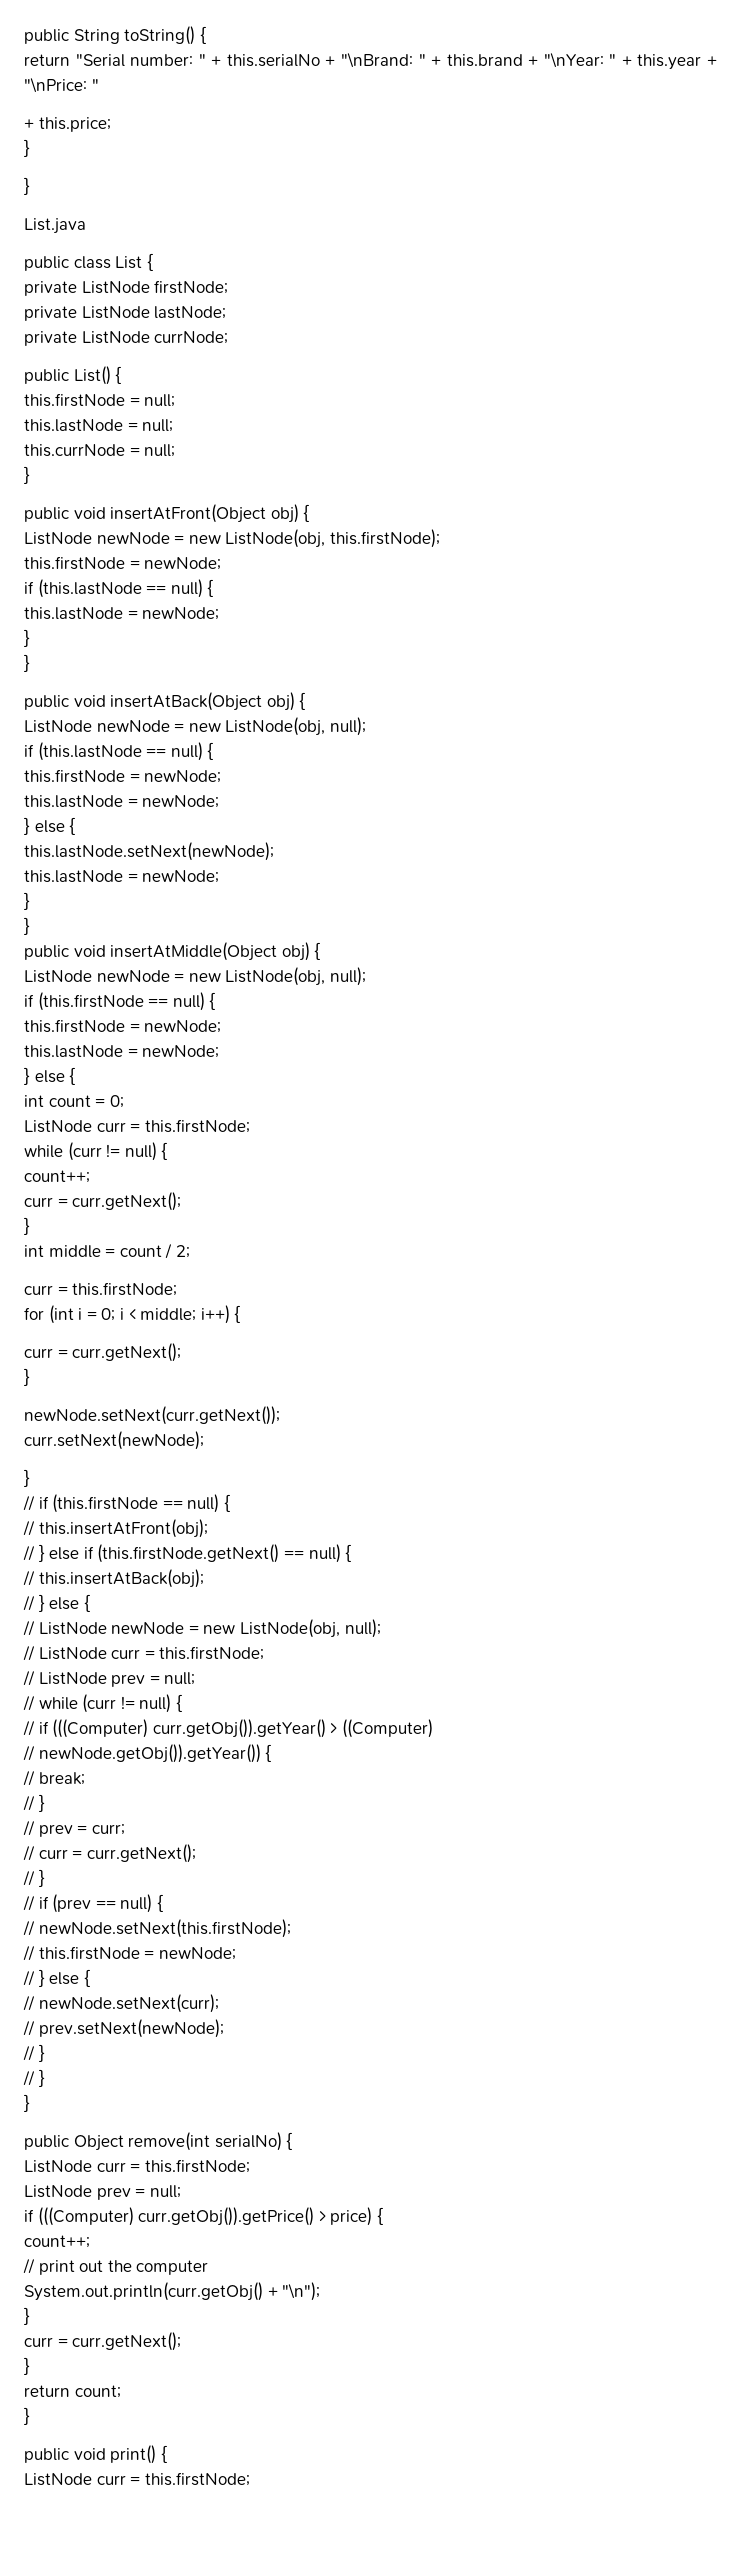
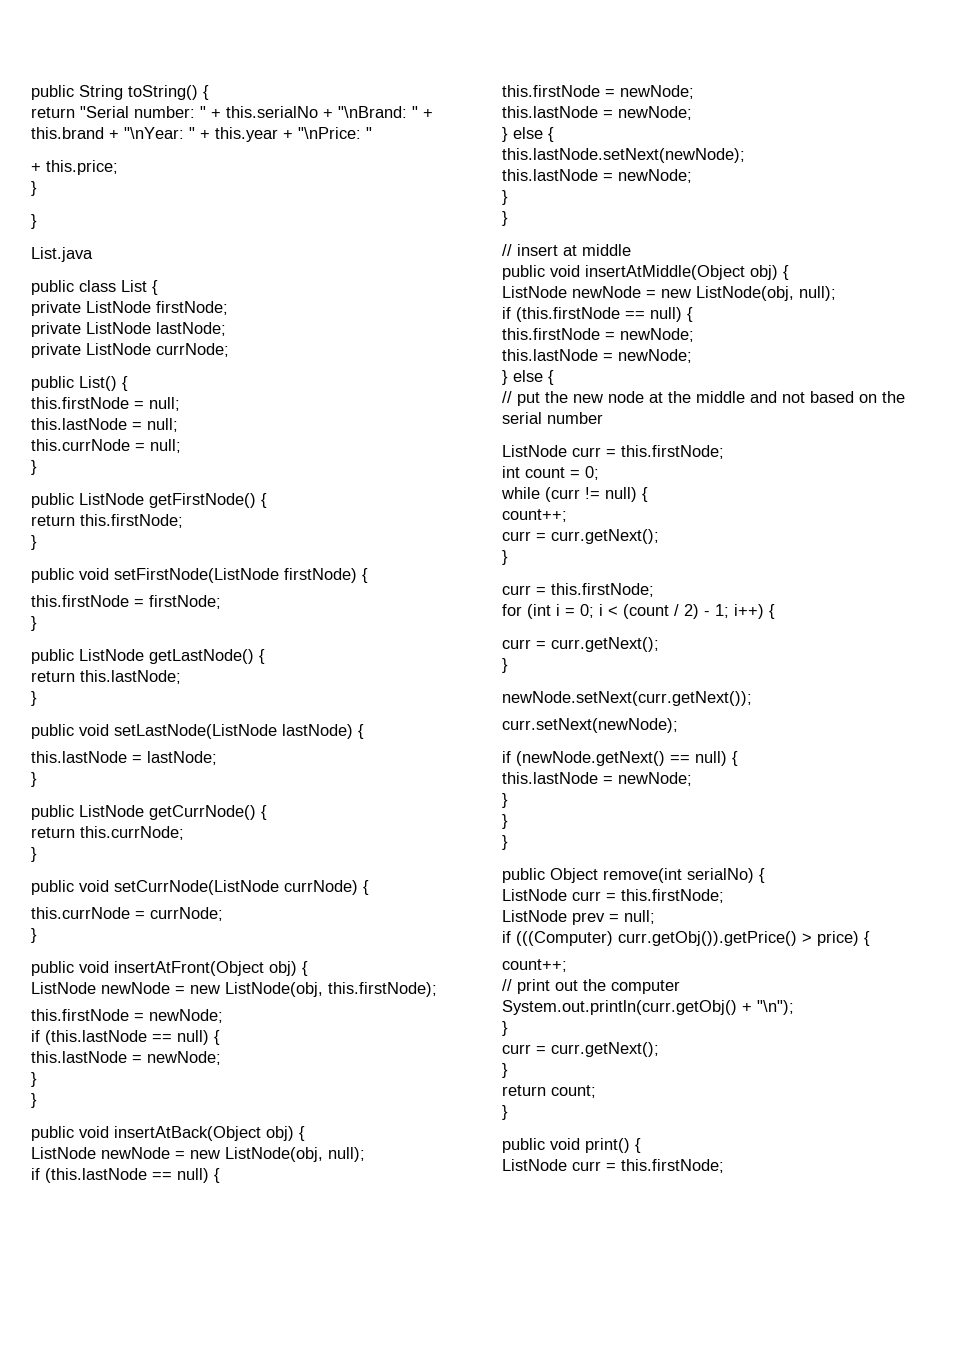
(30, 475) none -> [31,493,267,508] [31,514,183,528] [31,535,37,550] [31,568,368,583] [31,595,221,609] [31,616,37,631] [31,649,265,664] [31,670,181,684] [31,691,37,706] [31,724,364,739] [31,751,217,765] [31,772,37,787] [31,805,267,820] [31,826,184,840] [31,847,37,862] [31,880,369,895] [31,907,223,921] [31,928,37,943] // public ListNode getFirstNode() { // return this.firstNode; // } // public void setFirstNode(ListNode firstNode) { // this.firstNode = firstNode; // } // public ListNode getLastNode() { // return this.lastNode; // } // public void setLastNode(ListNode lastNode) { // this.lastNode = lastNode; // } // public ListNode getCurrNode() { // return this.currNode; // } // public void setCurrNode(ListNode currNode) { // this.currNode = currNode; // }
(30, 926) none -> [502,244,631,256] // // insert at middle
[24,1095,124,1108] [24,1119,250,1133] int count = 0; // ListNode curr = this.firstNode; -> [502,391,905,406] [502,412,603,424] [502,445,724,459] [502,466,599,480] // put the new node at the middle and not based on the serial number // ListNode curr = this.firstNode; // int count = 0;
[24,1243,190,1259] // int middle = count / 2; -> (508, 557) none
[140,1308,197,1321] middle; -> [623,604,729,619] (count / 2) - 1;
[24,1469,30,1487] [23,1494,230,1513] [23,1519,208,1538] [23,1544,352,1563] [23,1569,204,1588] [23,1594,90,1612] [23,1619,381,1638] [23,1645,265,1661] [23,1670,196,1687] [23,1694,182,1713] [23,1719,433,1738] [23,1744,272,1763] [23,1770,85,1786] [23,1794,45,1812] [23,1820,125,1837] [23,1844,196,1863] [23,1869,45,1887] [23,1894,163,1913] [23,1919,291,1938] [23,1945,236,1961] [23,1969,90,1987] [23,1994,219,2013] [23,2019,224,2038] [23,2044,45,2062] [23,2070,35,2086] } // // if (this.firstNode == null) { // // this.insertAtFront(obj); // // } else if (this.firstNode.getNext() == null) { // // this.insertAtBack(obj); // // } else { // // ListNode newNode = new ListNode(obj, null); // // ListNode curr = this.firstNode; // // ListNode prev = null; // // while (curr != null) { // // if (((Computer) curr.getObj()).getYear() > ((Computer) // // newNode.getObj()).getYear()) { // // break; // // } // // prev = curr; // // curr = curr.getNext(); // // } // // if (prev == null) { // // newNode.setNext(this.firstNode); // // this.firstNode = newNode; // // } else { // // newNode.setNext(curr); // // prev.setNext(newNode); // // } // // -> [502,751,738,766] [502,772,692,786] [502,793,508,808] if (newNode.getNext() == null) { // this.lastNode = newNode; // } //

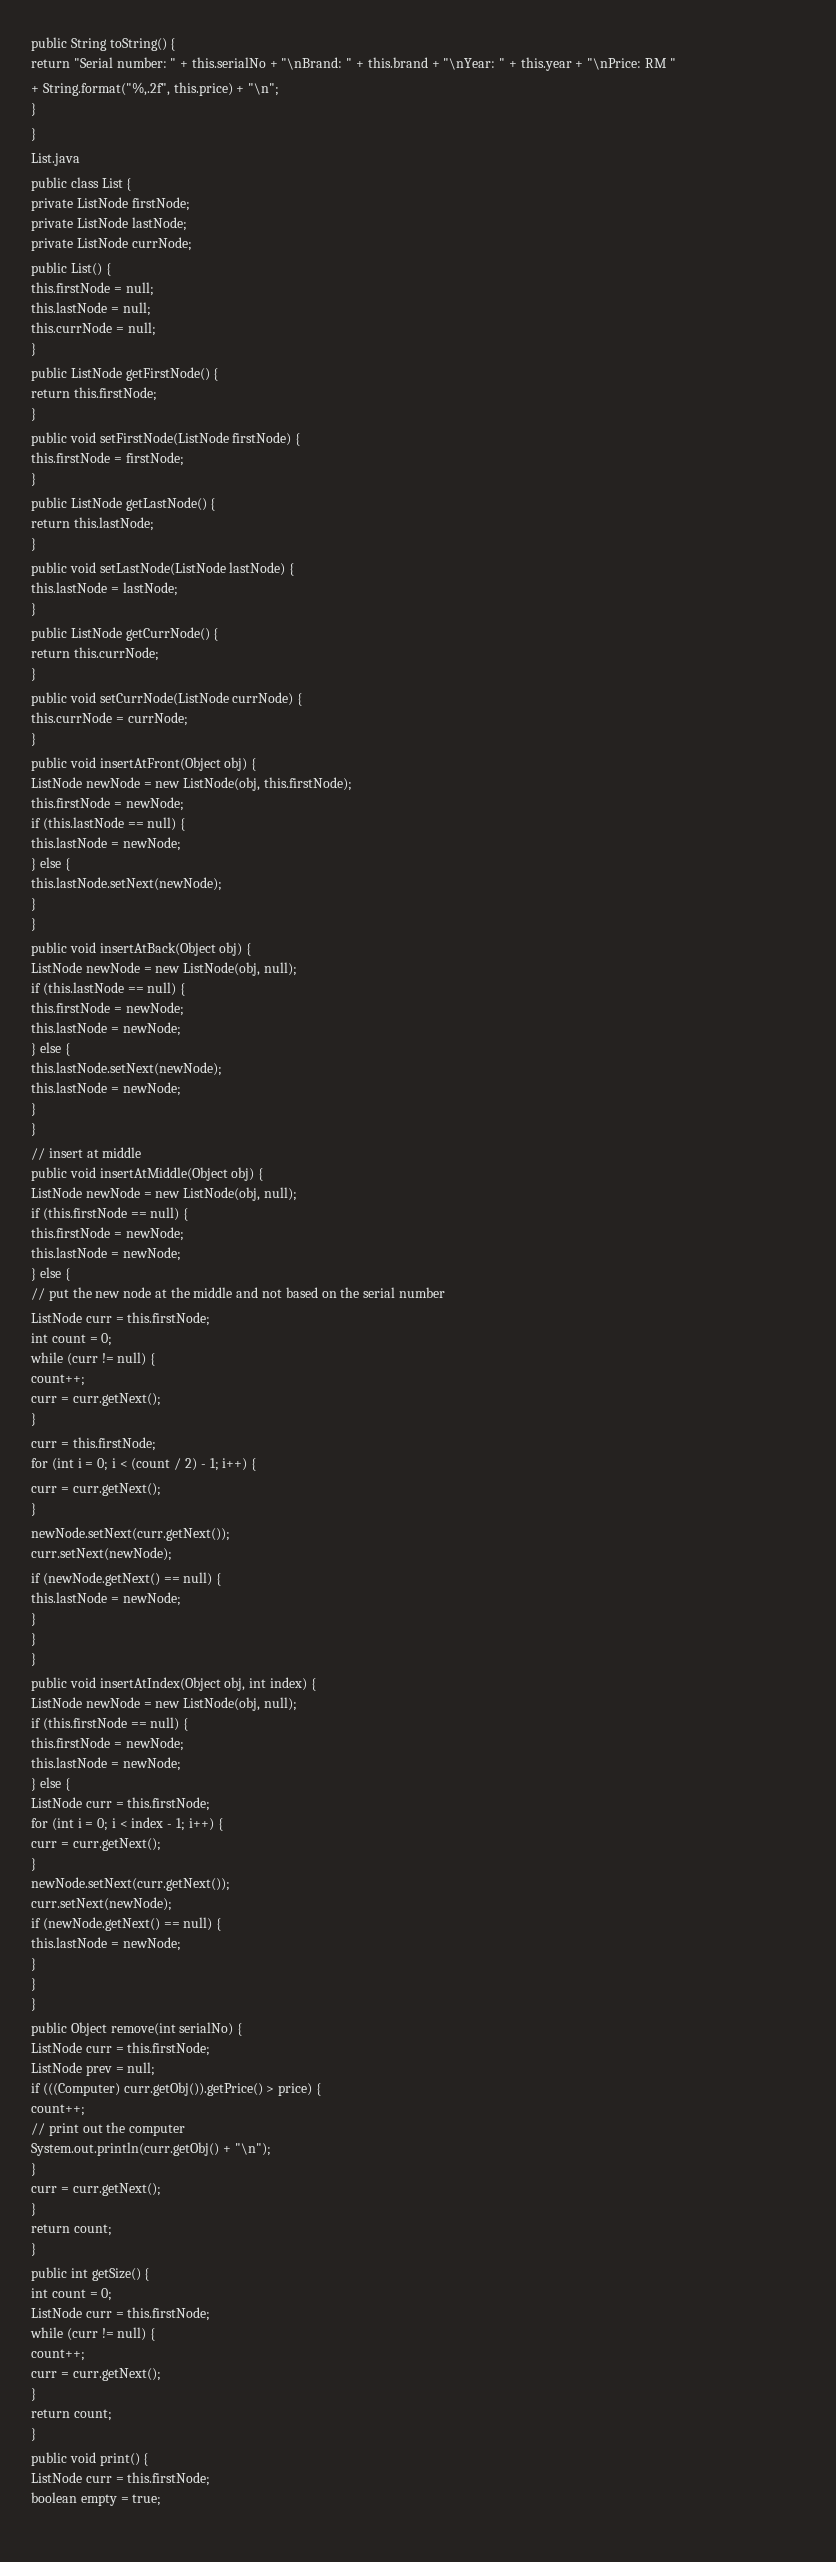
(361, 133) none -> [645,58,668,68] RM
[46,160,118,175] this.price; -> [42,82,280,96] String.format("%,.2f", this.price) + "\n";
(221, 1058) none -> [31,857,70,871] [31,877,222,891] // } else { // this.lastNode.setNext(newNode);
(508, 842) none -> [31,1677,316,1691] [31,1697,297,1711] [31,1717,189,1731] [31,1737,184,1751] [31,1757,181,1771] [31,1777,70,1791] [31,1797,211,1811] [31,1817,223,1831] [31,1838,161,1851] [31,1858,36,1871] [31,1877,230,1891] [31,1897,172,1911] [31,1917,222,1931] [31,1937,181,1951] [31,1958,36,1971] [31,1978,36,1991] [31,1998,36,2011] // public void insertAtIndex(Object obj, int index) { // ListNode newNode = new ListNode(obj, null); // if (this.firstNode == null) { // this.firstNode = newNode; // this.lastNode = newNode; // } else { // ListNode curr = this.firstNode; // for (int i = 0; i < index - 1; i++) { // curr = curr.getNext(); // } // newNode.setNext(curr.getNext()); // curr.setNext(newNode); // if (newNode.getNext() == null) { // this.lastNode = newNode; // } // } // }
(508, 1112) none -> [31,2267,150,2281] [31,2288,113,2301] [31,2307,211,2321] [30,2327,156,2341] [31,2349,85,2361] [31,2368,161,2381] [31,2388,36,2401] [31,2409,112,2421] [31,2428,36,2441] // public int getSize() { // int count = 0; // ListNode curr = this.firstNode; // while (curr != null) { // count++; // curr = curr.getNext(); // } // return count; // }
(724, 1166) none -> [31,2492,162,2506] // boolean empty = true;

